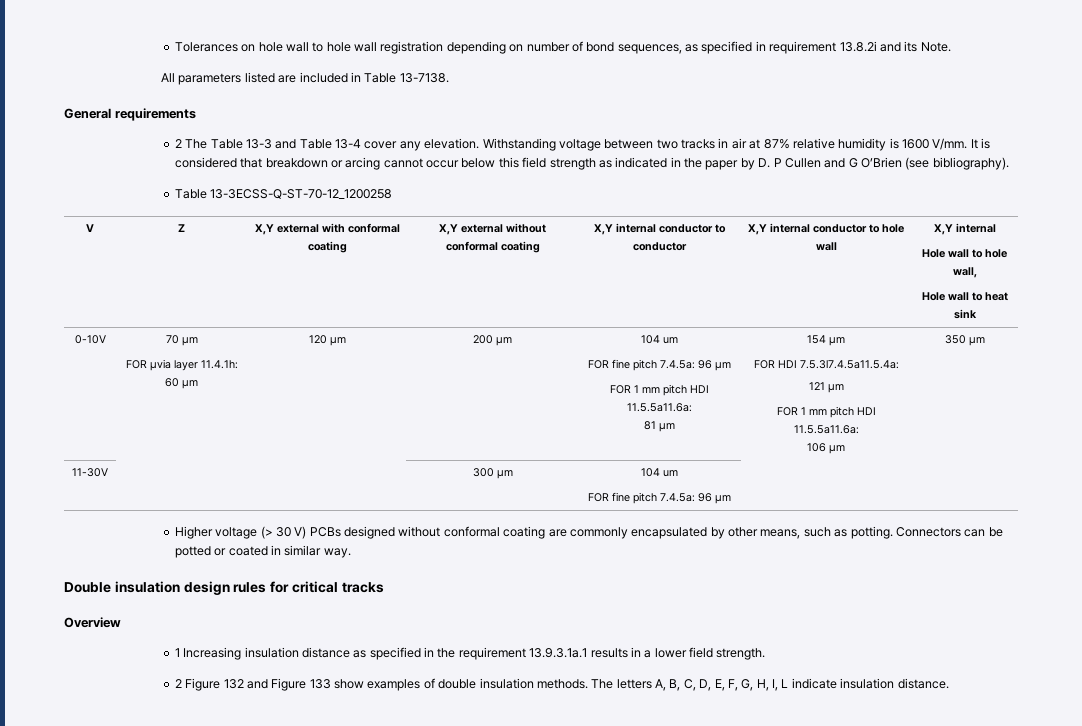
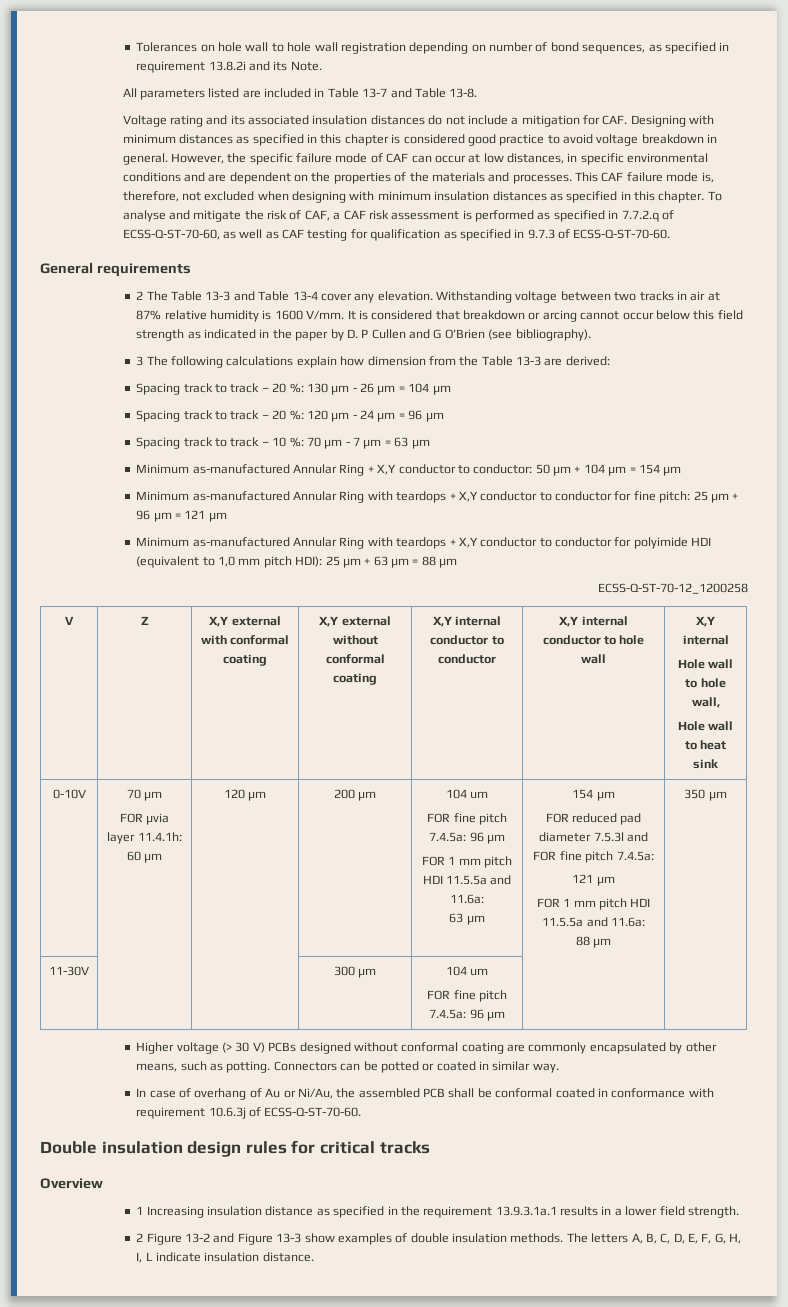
[399,73,449,83] 13-7138. -> [362,88,478,98] [122,115,715,127] [122,134,718,146] [122,153,709,165] [122,172,714,184] [122,191,722,203] [122,210,674,222] [122,229,671,241] 13-7 and Table 13-8. // Voltage rating and its associated insulation distances do not include a mitigation for CAF. Designing with minimum distances as specified in this chapter is considered good practice to avoid voltage breakdown in general. However, the specific failure mode of CAF can occur at low distances, in specific environmental conditions and are dependent on the properties of the materials and processes. This CAF failure mode is, therefore, not excluded when designing with minimum insulation distances as specified in this chapter. To analyse and mitigate the risk of CAF, a CAF risk assessment is performed as specified in 7.7.2.q of ECSS-Q-ST-70-60, as well as CAF testing for qualification as specified in 9.7.3 of ECSS-Q-ST-70-60.
[174,189,393,199] Table 13-3ECSS-Q-ST-70-12_1200258 -> [136,356,610,368] [136,383,451,395] [136,410,444,422] [136,437,430,449] [136,464,682,476] [136,491,739,503] [136,510,227,522] [136,537,712,549] [136,556,458,568] [598,583,748,594] 3 The following calculations explain how dimension from the Table 13-3 are derived: // Spacing track to track – 20 %: 130 µm - 26 µm = 104 µm // Spacing track to track – 20 %: 120 µm - 24 µm = 96 µm // Spacing track to track – 10 %: 70 µm - 7 µm = 63 µm // Minimum as-manufactured Annular Ring + X,Y conductor to conductor: 50 µm + 104 µm = 154 µm // Minimum as-manufactured Annular Ring with teardops + X,Y conductor to conductor for fine pitch: 25 µm + 96 µm = 121 µm // Minimum as-manufactured Annular Ring with teardops + X,Y conductor to conductor for polyimide HDI (equivalent to 1,0 mm pitch HDI): 25 µm + 63 µm = 88 µm // ECSS-Q-ST-70-12_1200258
[627,403,692,412] [644,421,656,430] 11.5.5a11.6a: // 81 -> [446,875,512,885] [450,894,484,904] [449,913,464,923] 11.5.5a and 11.6a: // 63
[777,360,899,369] HDI 7.5.3l7.4.5a11.5.4a: -> [572,813,642,825] [539,832,648,842] [533,851,654,863] reduced pad diameter 7.5.3l and FOR fine pitch 7.4.5a:
[793,425,859,434] [807,443,826,452] 11.5.5a11.6a: // 106 -> [542,917,645,927] [575,936,590,946] 11.5.5a and 11.6a: // 88
(351, 553) none -> [136,1088,714,1100] [136,1107,362,1119] // In case of overhang of Au or Ni/Au, the assembled PCB shall be conformal coated in conformance with requirement 10.6.3j of ECSS-Q-ST-70-60.
[223,679,244,689] 132 -> [185,1233,211,1243] 13-2
[309,679,331,689] 133 -> [276,1233,302,1243] 13-3

